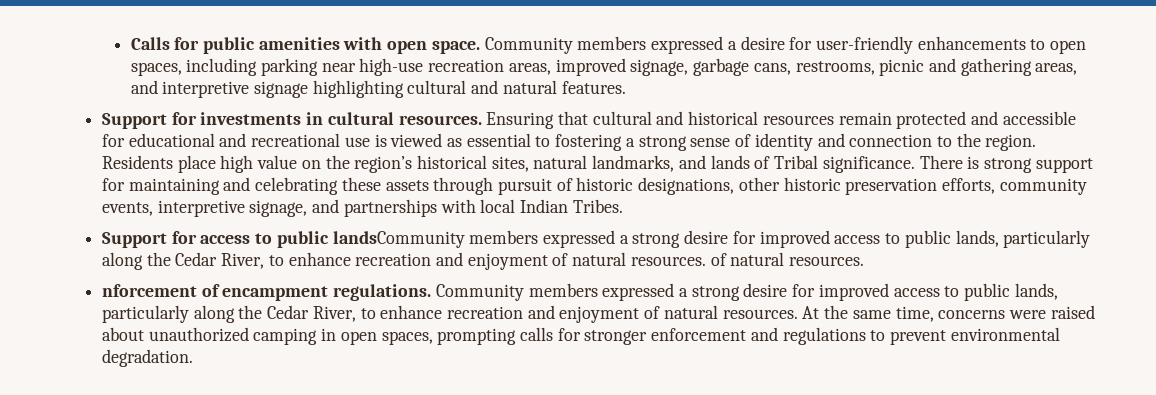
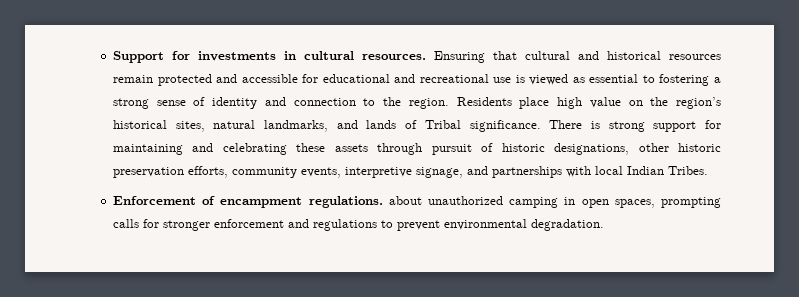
[130,36,1087,54] [130,58,1078,76] [130,80,626,98] Calls for public amenities with open space. Community members expressed a desire for user-friendly enhancements to open spaces, including parking near high-use recreation areas, improved signage, garbage cans, restrooms, picnic and gathering areas, and interpretive signage highlighting cultural and natural features. // -> (113, 57) none
[101,230,1091,248] [101,252,865,270] [101,283,1058,301] [101,305,1095,323] Support for access to public landsCommunity members expressed a strong desire for improved access to public lands, particularly along the Cedar River, to enhance recreation and enjoyment of natural resources. of natural resources. // nforcement of encampment regulations. Community members expressed a strong desire for improved access to public lands, particularly along the Cedar River, to enhance recreation and enjoyment of natural resources. At the same time, concerns were raised -> [113,196,383,208] Enforcement of encampment regulations.

